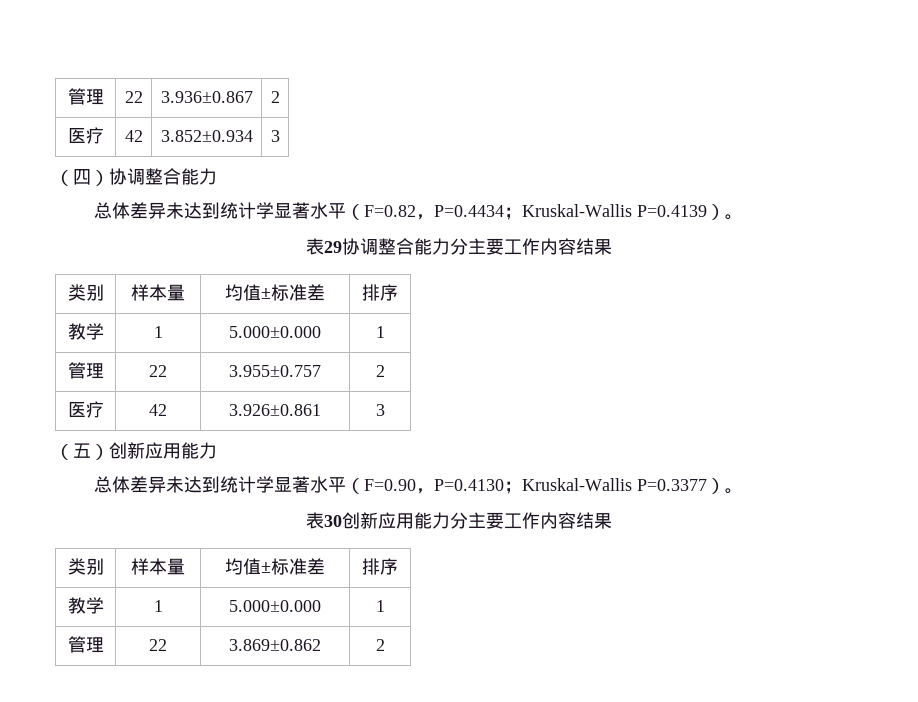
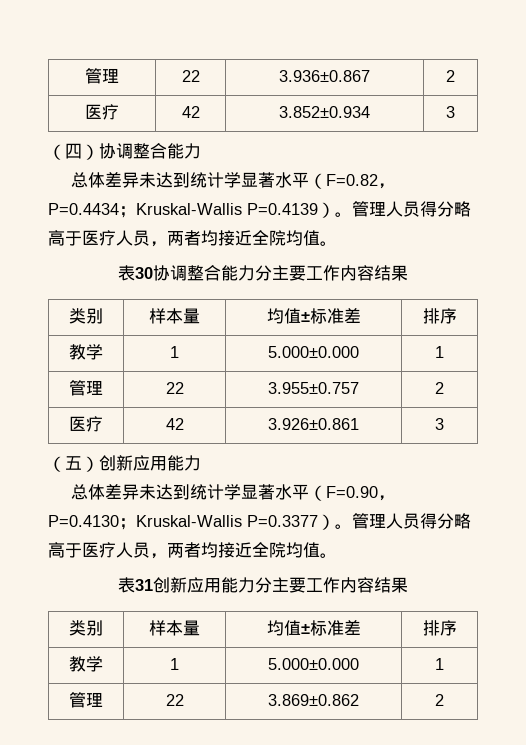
[306,238,342,255] // 表29 -> [352,201,471,217] [48,230,337,247] [118,265,153,281] 管理人员得分略高于医疗人员，两者均接近全院均值。 // 表30
[306,512,342,529] // 表30 -> [352,513,471,529] [48,542,337,559] [118,577,153,593] 管理人员得分略高于医疗人员，两者均接近全院均值。 // 表31

